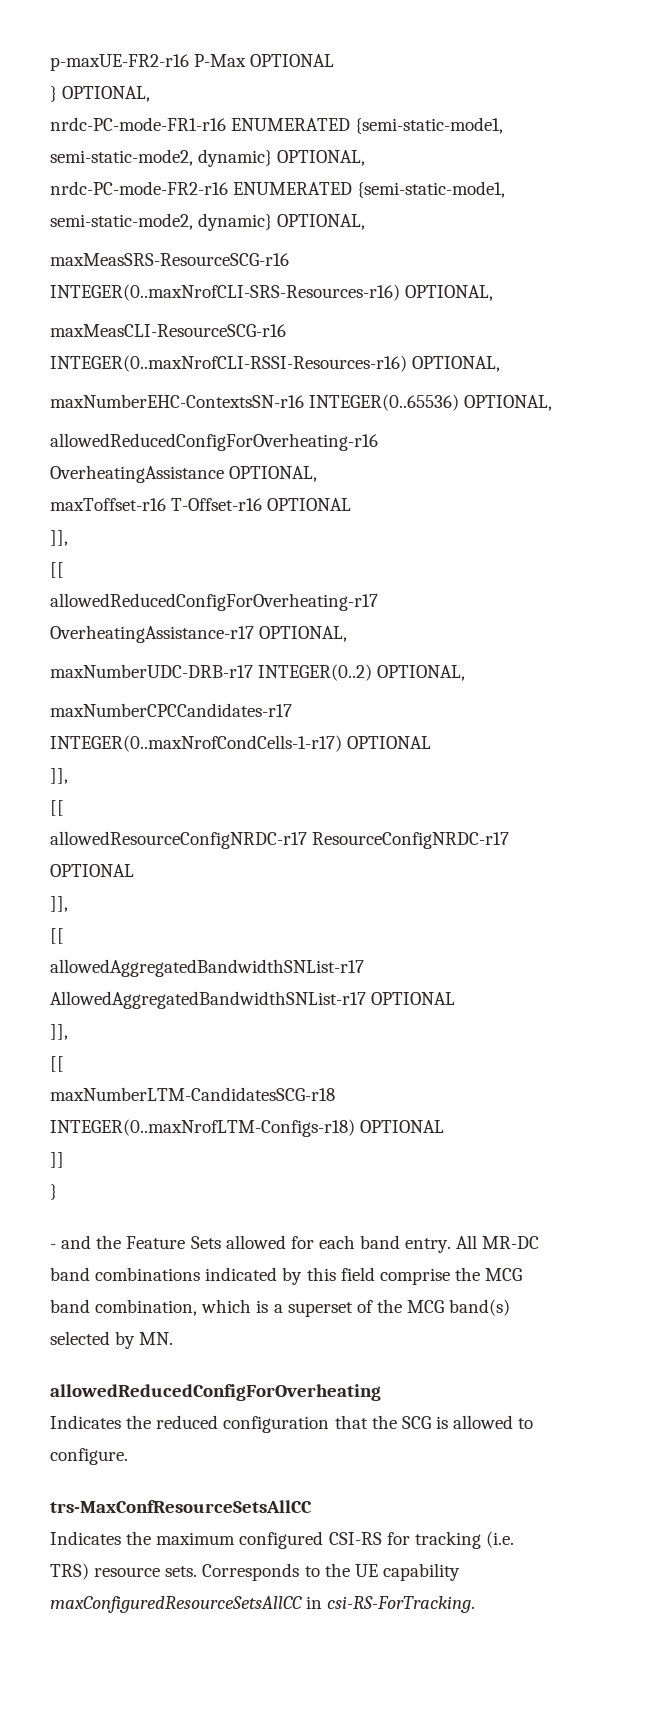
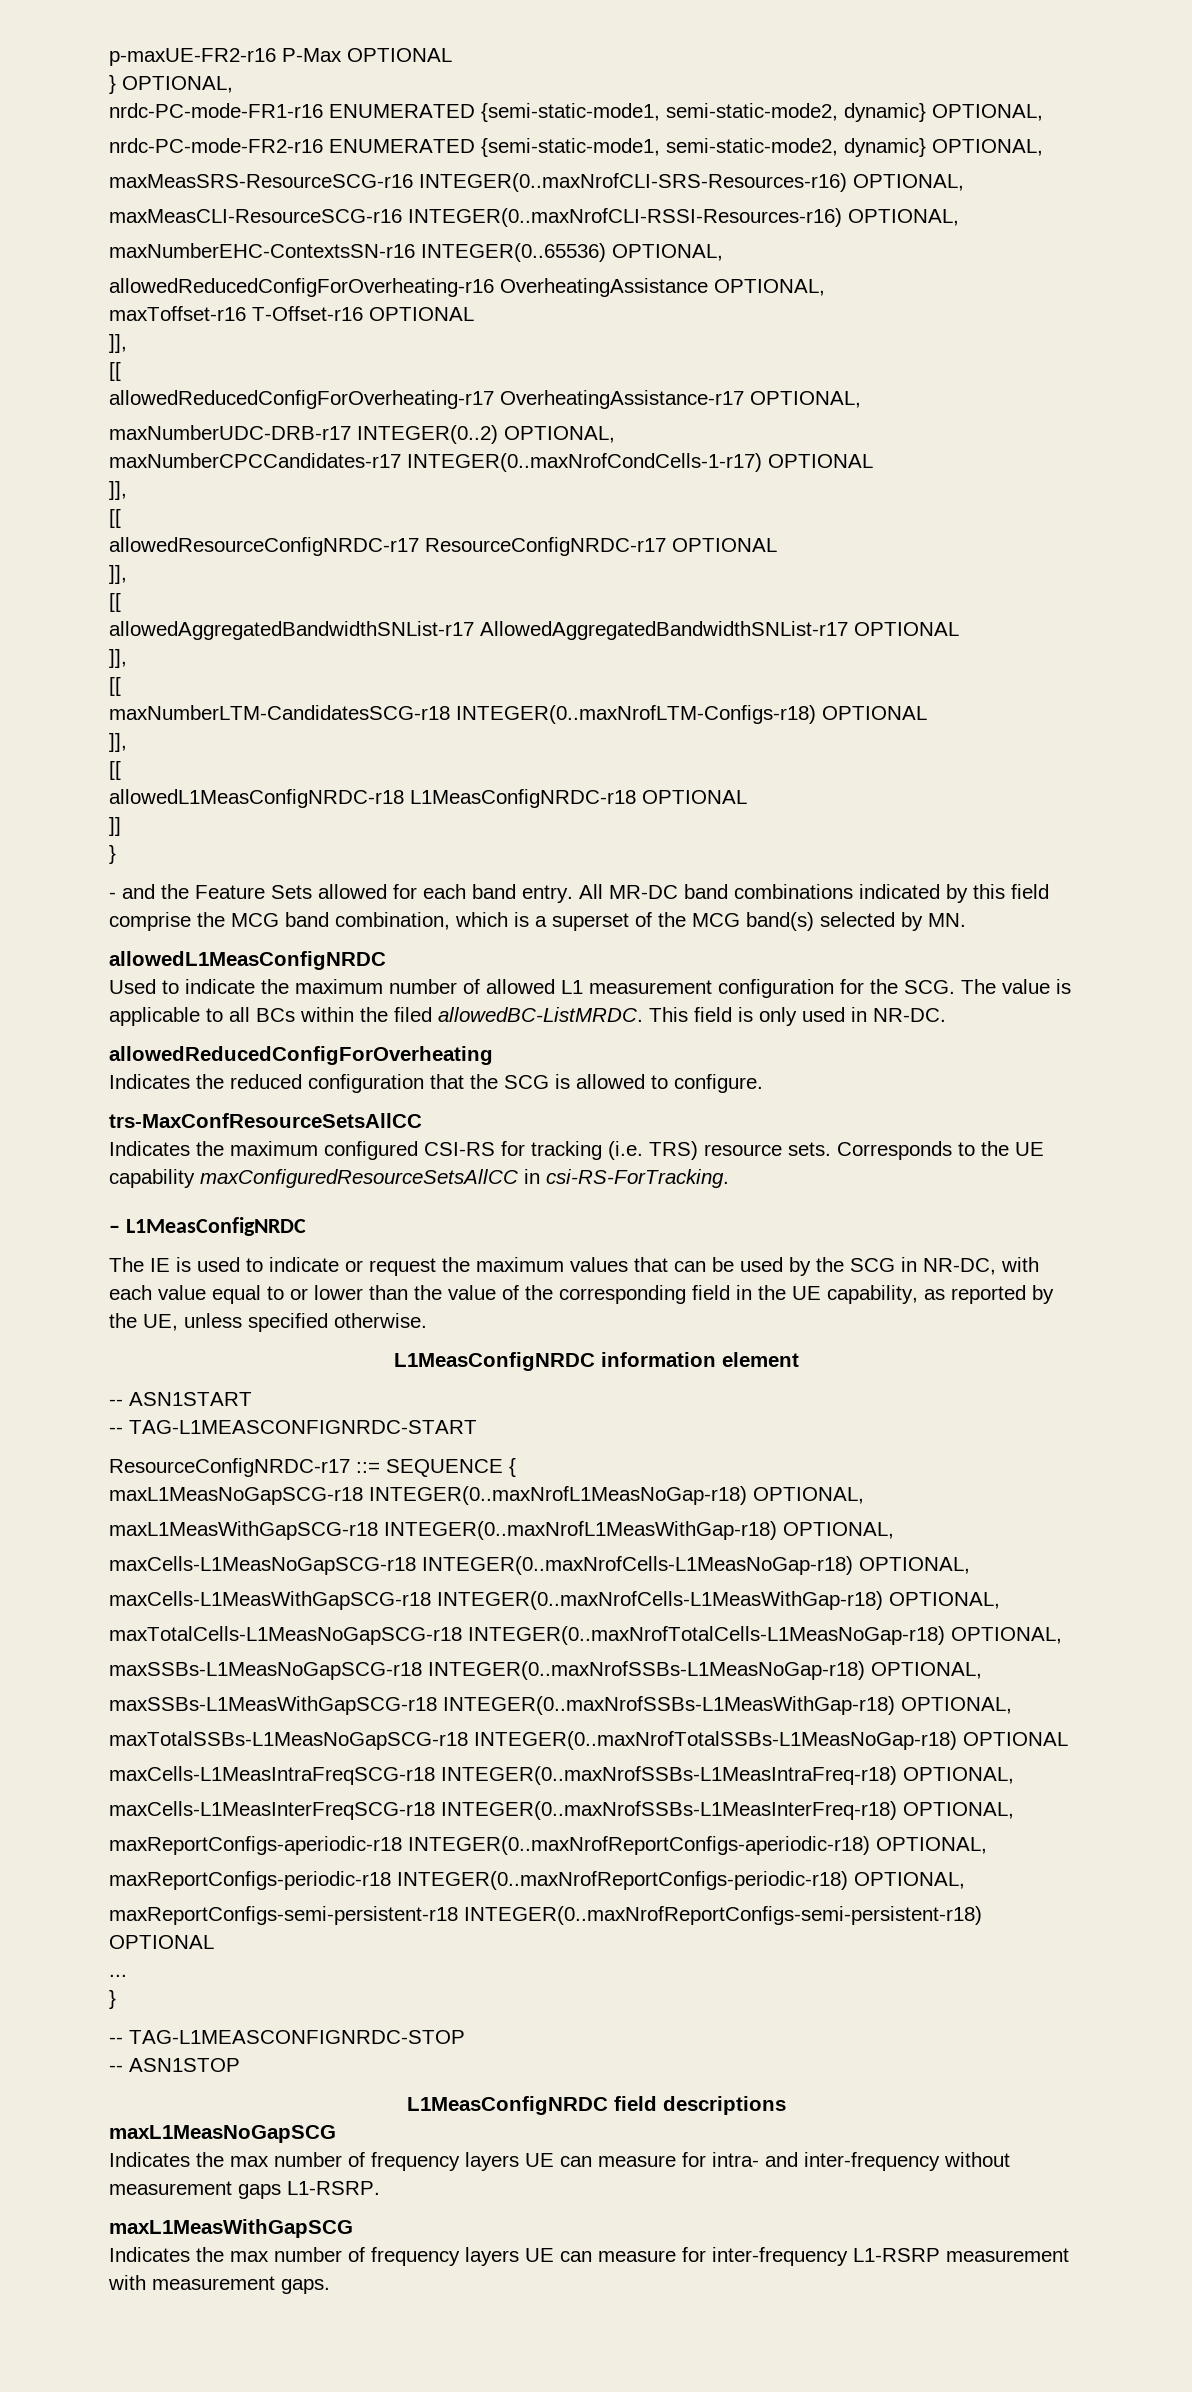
(445, 1126) none -> [109,733,127,752] [109,761,121,780] [109,789,747,808] // ]], // [[ // allowedL1MeasConfigNRDC-r18 L1MeasConfigNRDC-r18 OPTIONAL
(174, 1338) none -> [109,951,386,970] [109,979,1071,998] [109,1007,946,1026] // allowedL1MeasConfigNRDC // Used to indicate the maximum number of allowed L1 measurement configuration for the SCG. The value is applicable to all BCs within the filed allowedBC-ListMRDC. This field is only used in NR-DC.
(476, 1604) none -> [109,1217,306,1236] [109,1257,1039,1276] [109,1285,1054,1304] [109,1313,427,1332] [393,1352,799,1371] [109,1392,252,1406] [109,1420,477,1434] [109,1458,516,1477] [109,1486,864,1505] [109,1521,894,1540] [109,1556,970,1575] [109,1591,1000,1610] [109,1626,1062,1645] [109,1661,982,1680] [109,1696,1012,1715] [109,1731,1068,1750] [109,1766,1014,1785] [109,1801,1014,1820] [109,1836,987,1855] [109,1871,965,1890] [109,1906,982,1925] [109,1935,214,1949] [109,1974,127,1977] [109,1990,116,2009] [109,2030,465,2044] [109,2058,240,2072] [406,2096,786,2115] [109,2125,336,2143] [109,2152,1010,2171] [109,2181,380,2199] [109,2219,353,2238] [109,2247,1069,2266] [108,2275,330,2294] // – L1MeasConfigNRDC // The IE is used to indicate or request the maximum values that can be used by the SCG in NR-DC, with each value equal to or lower than the value of the corresponding field in the UE capability, as reported by the UE, unless specified otherwise. // L1MeasConfigNRDC information element // -- ASN1START // -- TAG-L1MEASCONFIGNRDC-START // ResourceConfigNRDC-r17 ::= SEQUENCE { // maxL1MeasNoGapSCG-r18 INTEGER(0..maxNrofL1MeasNoGap-r18) OPTIONAL, // maxL1MeasWithGapSCG-r18 INTEGER(0..maxNrofL1MeasWithGap-r18) OPTIONAL, // maxCells-L1MeasNoGapSCG-r18 INTEGER(0..maxNrofCells-L1MeasNoGap-r18) OPTIONAL, // maxCells-L1MeasWithGapSCG-r18 INTEGER(0..maxNrofCells-L1MeasWithGap-r18) OPTIONAL, // maxTotalCells-L1MeasNoGapSCG-r18 INTEGER(0..maxNrofTotalCells-L1MeasNoGap-r18) OPTIONAL, // maxSSBs-L1MeasNoGapSCG-r18 INTEGER(0..maxNrofSSBs-L1MeasNoGap-r18) OPTIONAL, // maxSSBs-L1MeasWithGapSCG-r18 INTEGER(0..maxNrofSSBs-L1MeasWithGap-r18) OPTIONAL, // maxTotalSSBs-L1MeasNoGapSCG-r18 INTEGER(0..maxNrofTotalSSBs-L1MeasNoGap-r18) OPTIONAL // maxCells-L1MeasIntraFreqSCG-r18 INTEGER(0..maxNrofSSBs-L1MeasIntraFreq-r18) OPTIONAL, // maxCells-L1MeasInterFreqSCG-r18 INTEGER(0..maxNrofSSBs-L1MeasInterFreq-r18) OPTIONAL, // maxReportConfigs-aperiodic-r18 INTEGER(0..maxNrofReportConfigs-aperiodic-r18) OPTIONAL, // maxReportConfigs-periodic-r18 INTEGER(0..maxNrofReportConfigs-periodic-r18) OPTIONAL, // maxReportConfigs-semi-persistent-r18 INTEGER(0..maxNrofReportConfigs-semi-persistent-r18) OPTIONAL // ... // } // -- TAG-L1MEASCONFIGNRDC-STOP // -- ASN1STOP // L1MeasConfigNRDC field descriptions // maxL1MeasNoGapSCG // Indicates the max number of frequency layers UE can measure for intra- and inter-frequency without measurement gaps L1-RSRP. // maxL1MeasWithGapSCG // Indicates the max number of frequency layers UE can measure for inter-frequency L1-RSRP measurement with measurement gaps.

